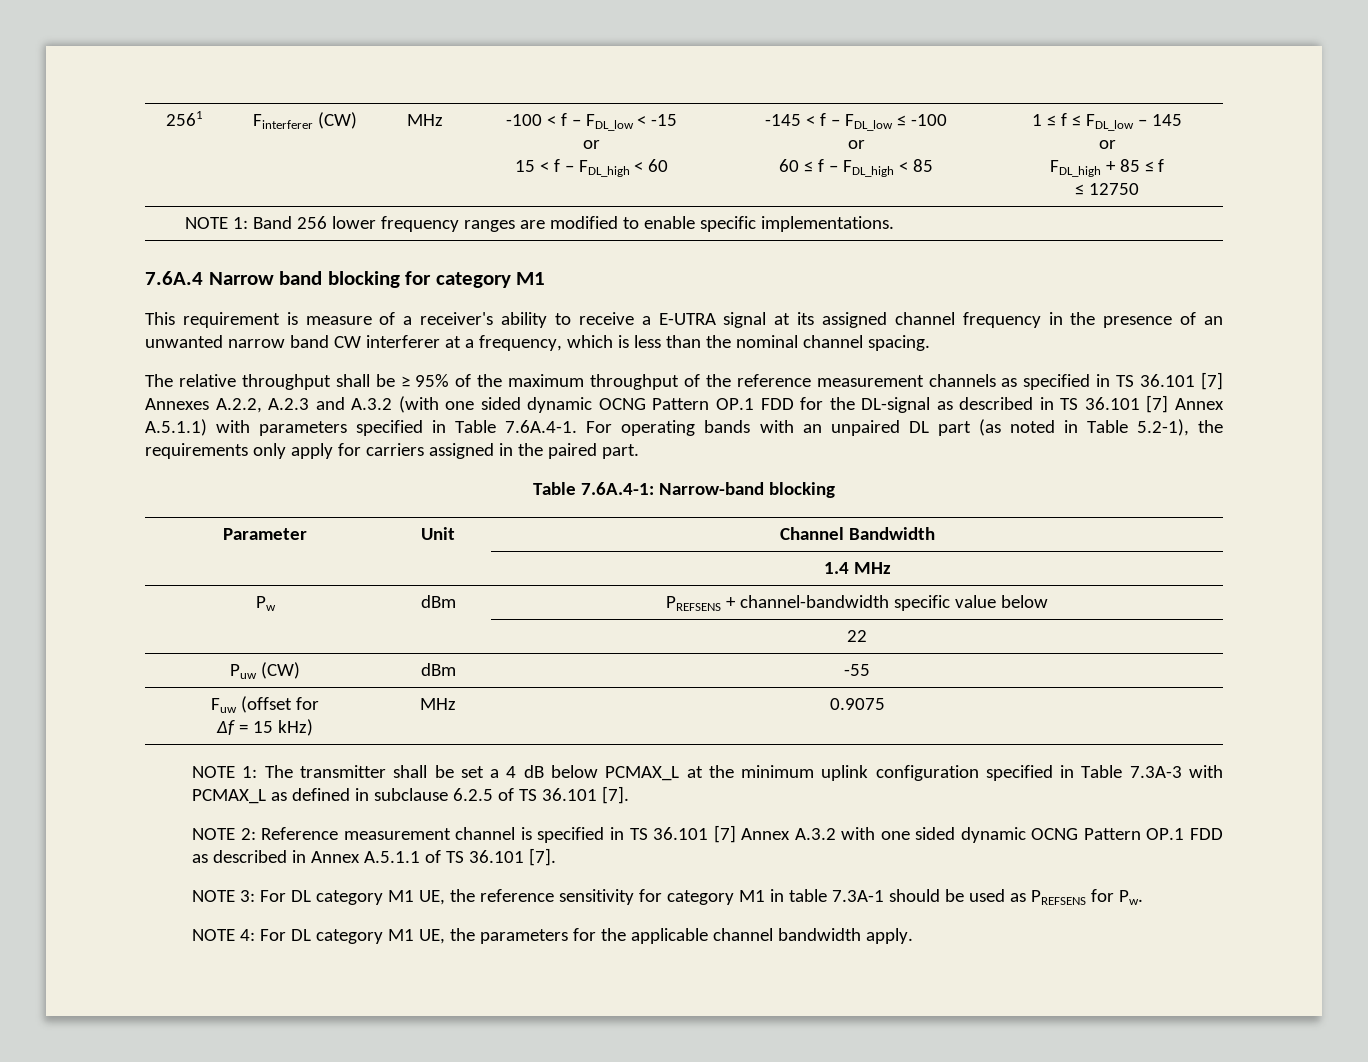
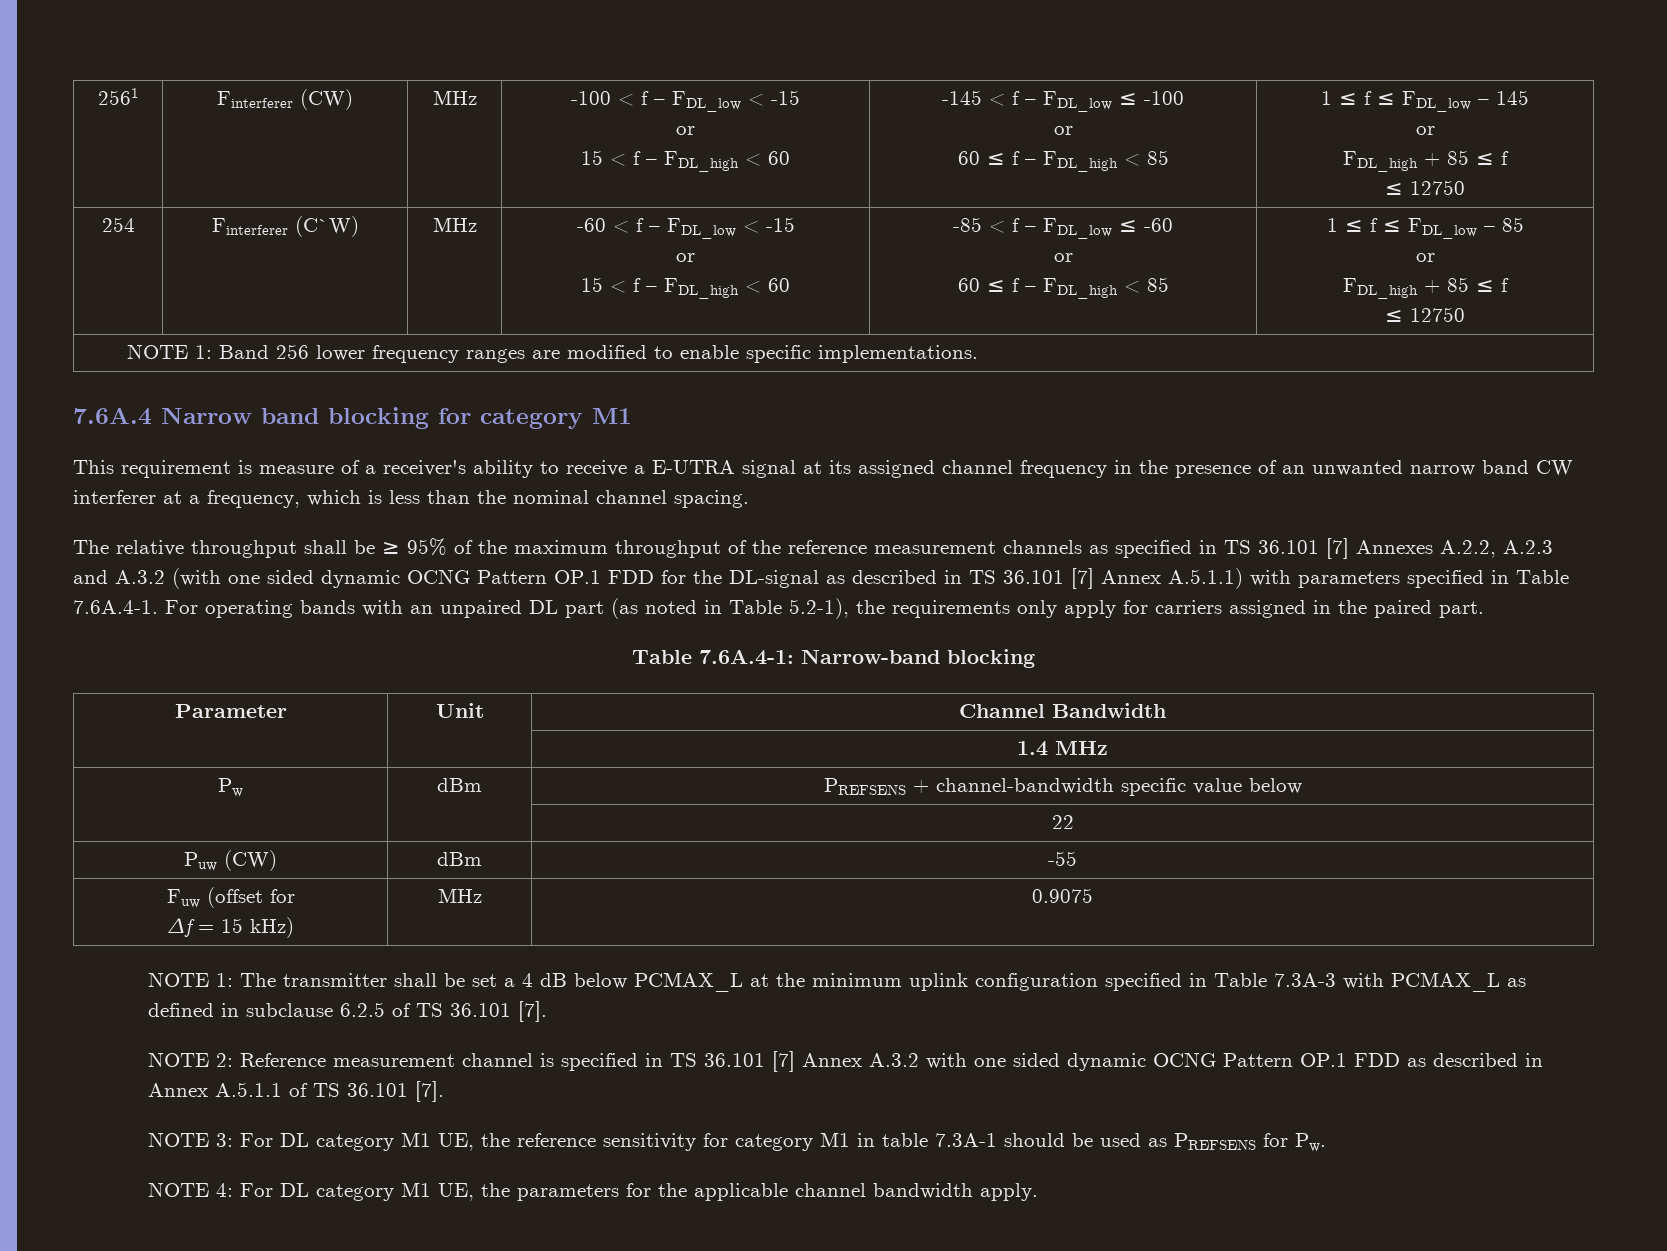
(1139, 189) none -> [101,217,135,232] [211,216,359,237] [432,217,477,232] [576,217,795,239] [676,253,695,262] [581,277,790,299] [953,217,1173,239] [1053,253,1073,262] [957,277,1169,299] [1326,217,1524,239] [1415,253,1435,262] [1343,277,1509,299] [1385,307,1465,322] // 254 | Finterferer (C`W) | MHz | -60 < f – FDL_low < -15 // or // 15 < f – FDL_high < 60 | -85 < f – FDL_low ≤ -60 // or // 60 ≤ f – FDL_high < 85 | 1 ≤ f ≤ FDL_low – 85 // or // FDL_high + 85 ≤ f // ≤ 12750

